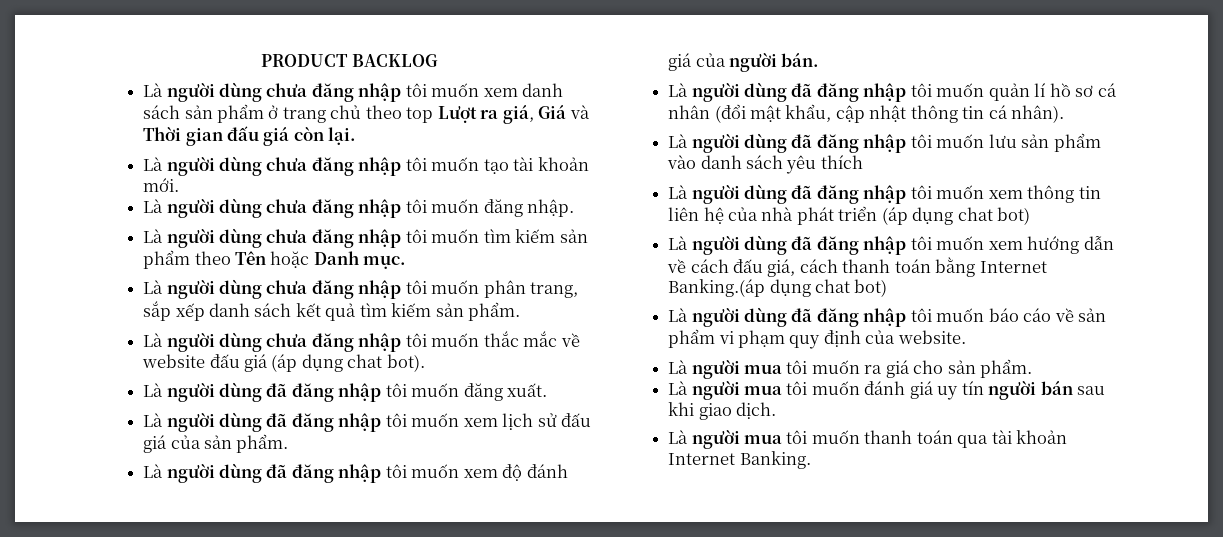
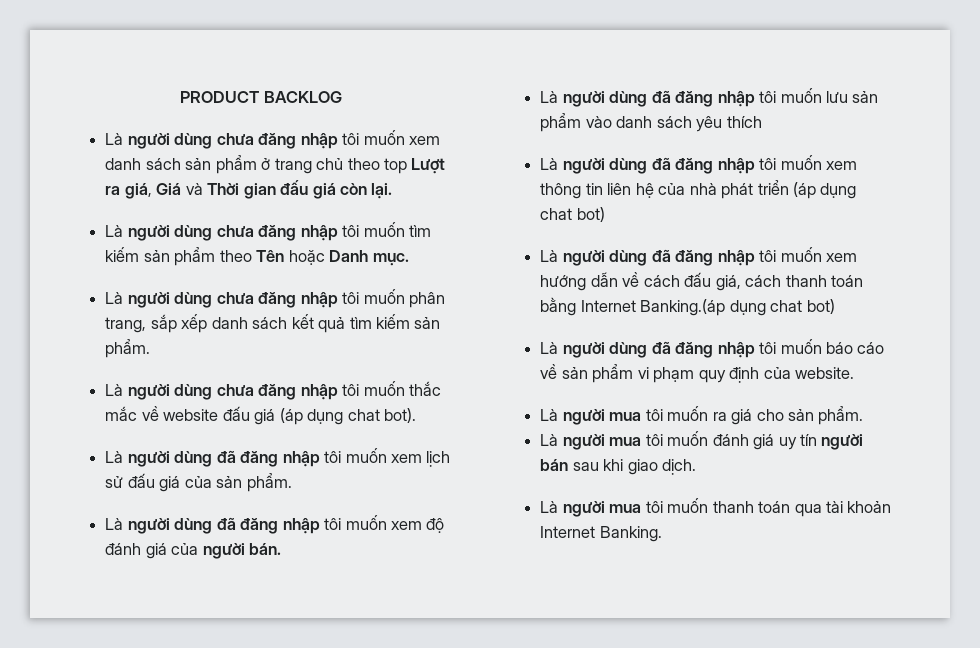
[143,156,589,176] [143,178,180,192] [143,198,575,218] // Là người dùng chưa đăng nhập tôi muốn tạo tài khoản mới. // Là người dùng chưa đăng nhập tôi muốn đăng nhập. -> (393, 191) none
[143,382,548,402] // Là người dùng đã đăng nhập tôi muốn đăng xuất. -> (416, 415) none
[668,82,1117,102] [668,104,1065,123] // Là người dùng đã đăng nhập tôi muốn quản lí hồ sơ cá nhân (đổi mật khẩu, cập nhật thông tin cá nhân). -> (282, 549) none

